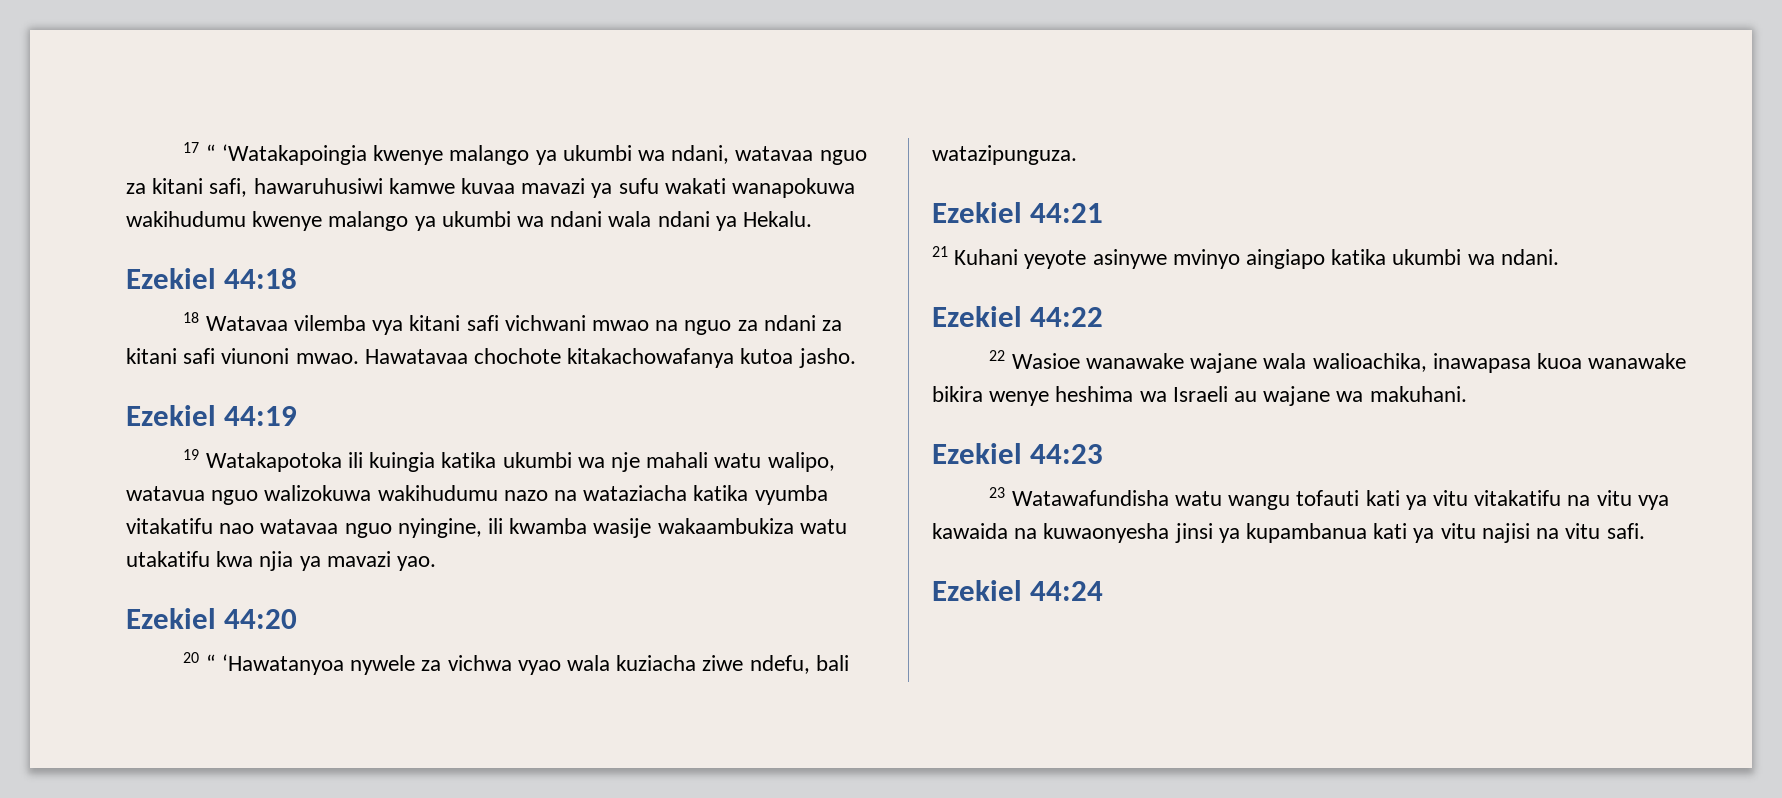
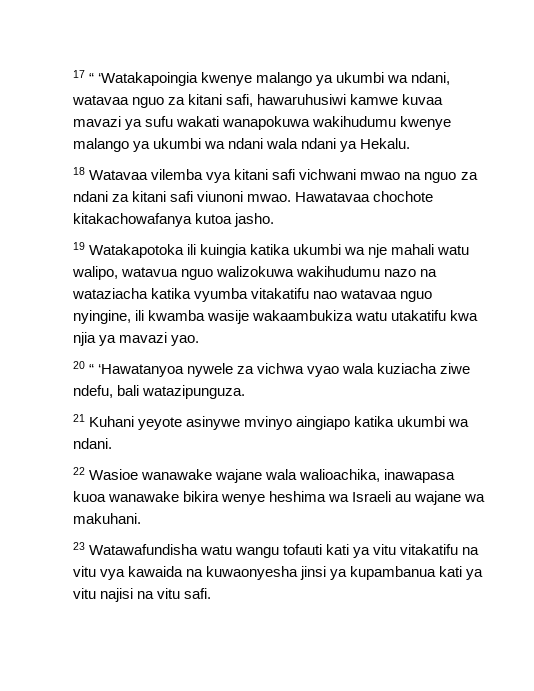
[126,268,298,289] // Ezekiel 44:18 -> (411, 143) none
[126,405,298,426] // Ezekiel 44:19 -> (275, 220) none
[126,608,298,629] // Ezekiel 44:20 -> (200, 340) none
[932,202,1104,223] // Ezekiel 44:21 -> (246, 392) none
[932,306,1104,327] // Ezekiel 44:22 -> (112, 443) none
[932,443,1104,464] // Ezekiel 44:23 -> (141, 518) none
[932,580,1104,601] // Ezekiel 44:24 -> (212, 593) none

